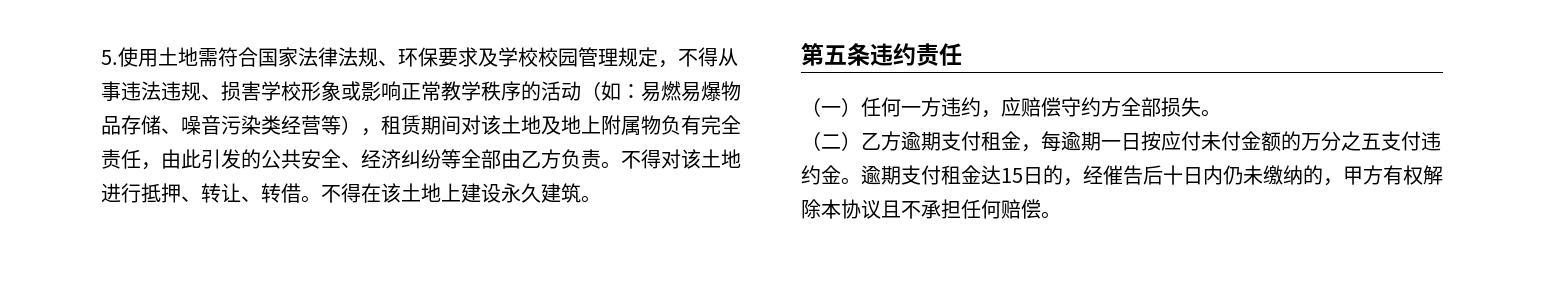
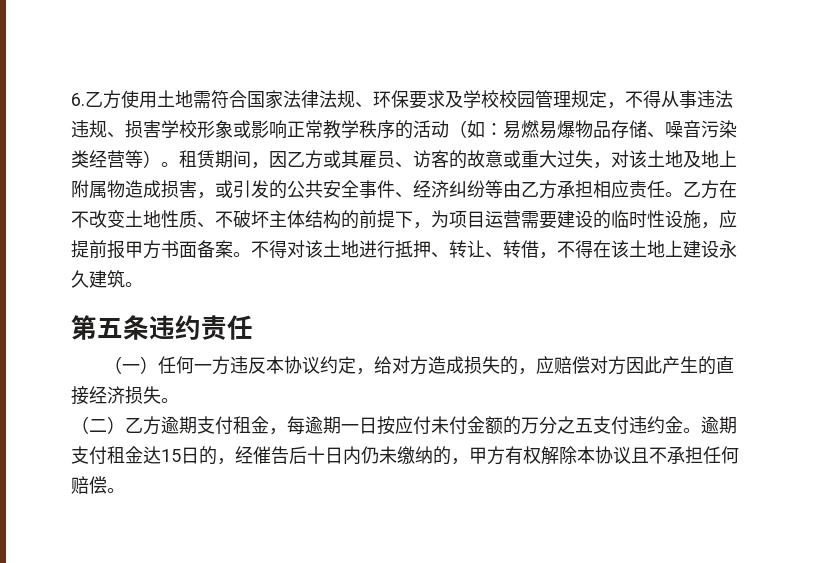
[101,50,118,65] 5. -> [71,90,121,109] 6.乙方
[361,128,381,136] ， -> [161,162,179,167] 。
(461, 125) none -> [251,150,611,169] ，因乙方或其雇员、访客的故意或重大过失，
[661,115,741,135] [101,149,201,170] 负有完全责任，由此 -> [125,180,233,199] 造成损害，或
(341, 158) none -> [359,180,395,198] 事件
[461,149,601,169] 全部由乙方负责 -> [503,180,737,199] [71,210,737,229] [71,240,233,259] 由乙方承担相应责任。乙方在不改变土地性质、不破坏主体结构的前提下，为项目运营需要建设的临时性设施，应提前报甲方书面备案
[301,195,321,203] 。 -> [539,252,557,259] ，
[961,97,1161,118] 约，应赔偿守约方全部 -> [248,356,735,375] [71,386,125,405] 反本协议约定，给对方造成损失的，应赔偿对方因此产生的直接经济

